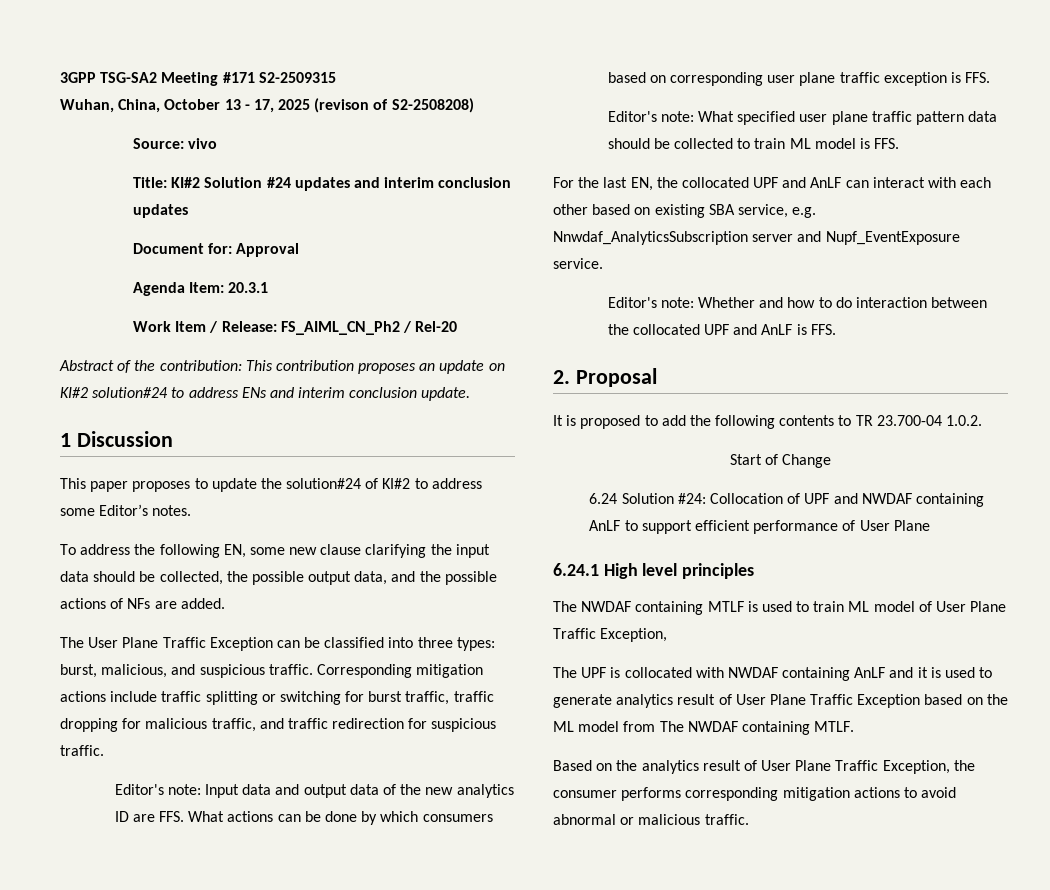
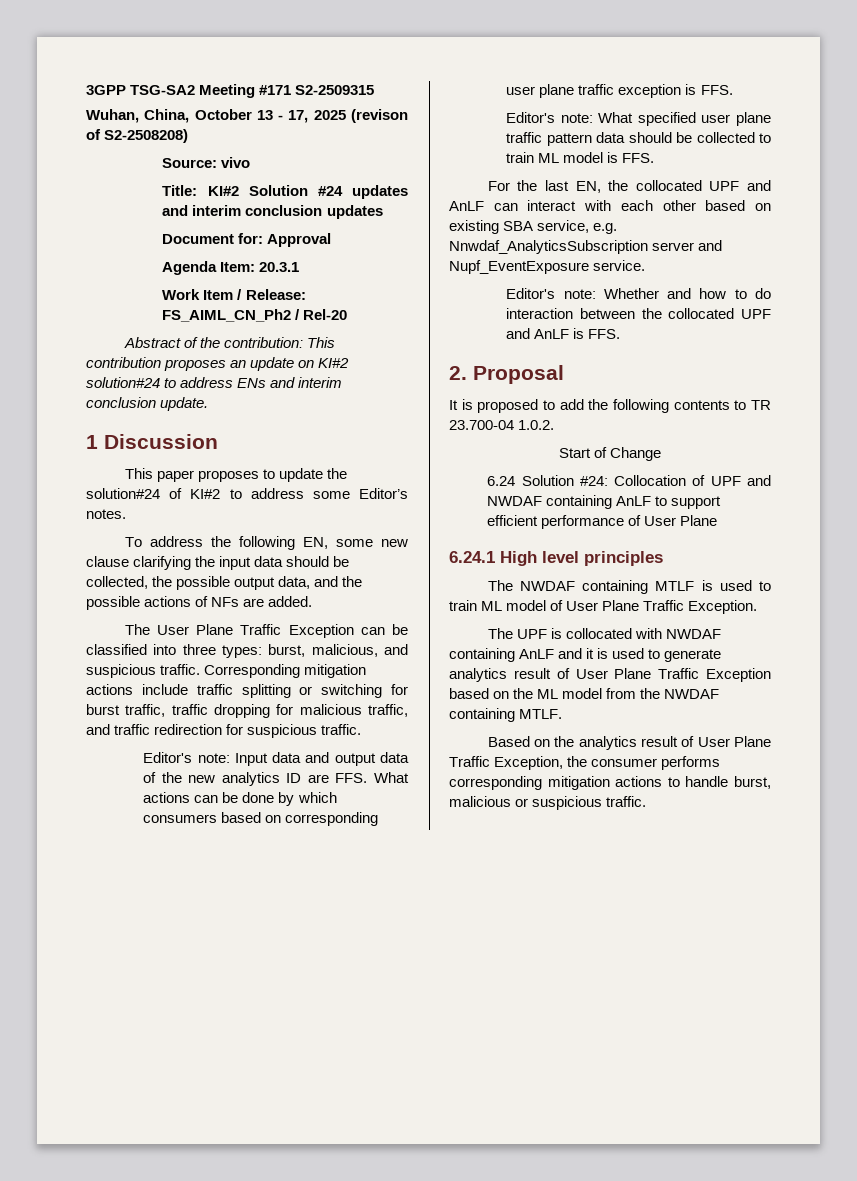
[600,628,668,642] Exception, -> [688,600,758,614] Exception.
[659,721,684,732] The -> [640,688,661,699] the
[921,787,957,798] [553,814,701,825] avoid abnormal or malicious -> [685,776,771,789] [449,796,603,810] handle burst, malicious or suspicious

